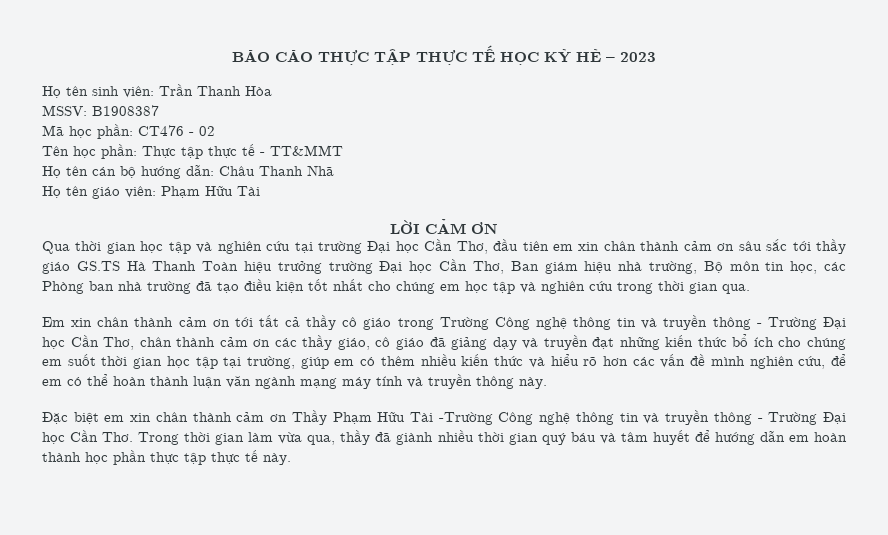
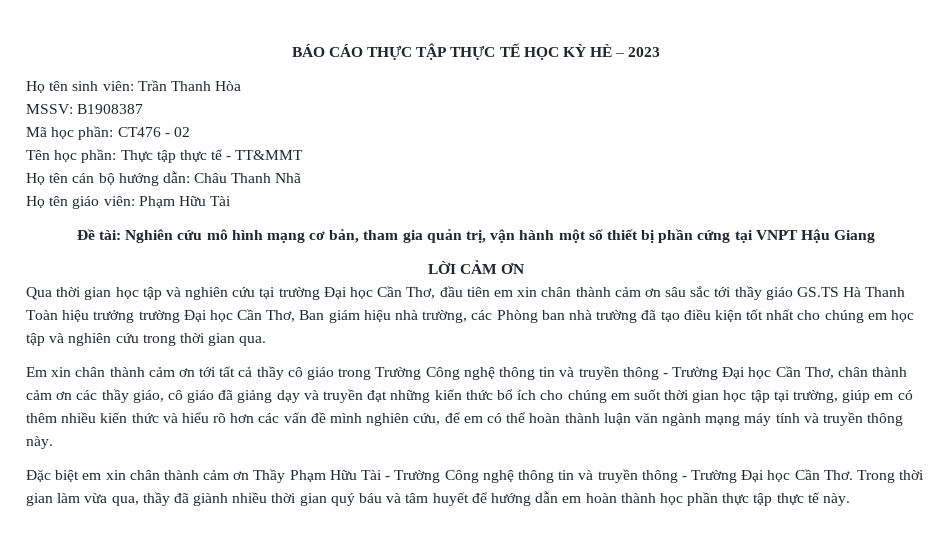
(260, 191) none -> [76,229,876,243] // Đề tài: Nghiên cứu mô hình mạng cơ bản, tham gia quản trị, vận hành một số thiết bị phần cứng tại VNPT Hậu Giang
[703,261,818,274] Bộ môn tin học, -> (468, 316) none
[438,412,493,425] -Trường -> [385,470,441,483] - Trường

